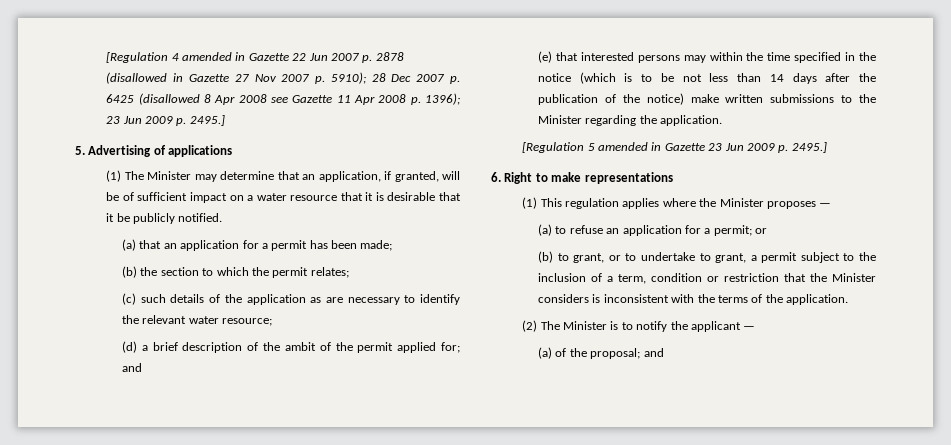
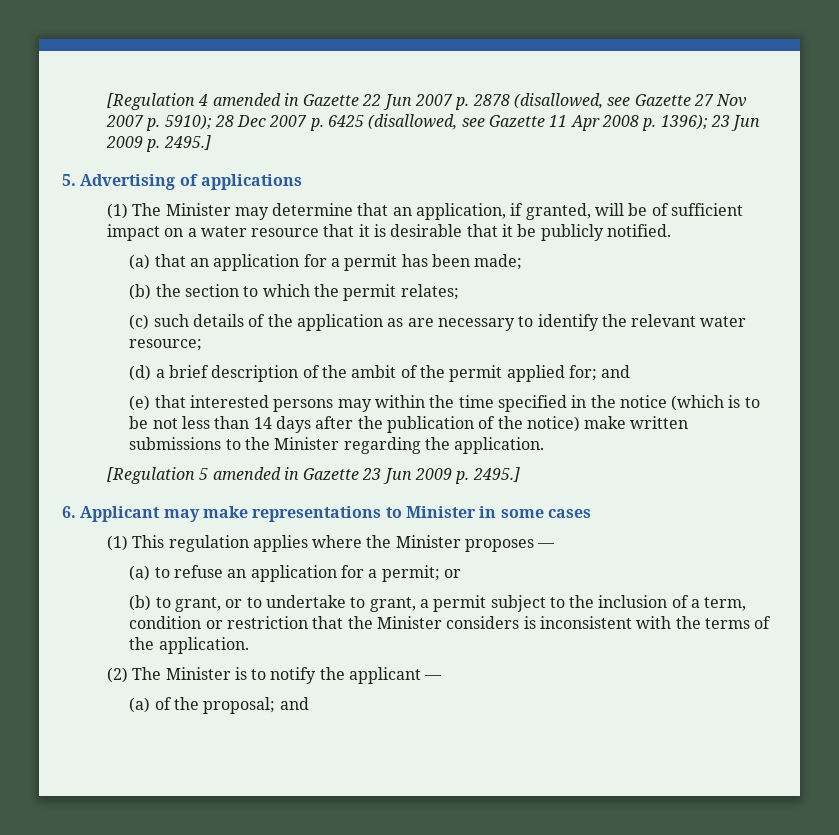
[106,72,184,84] (disallowed in -> [514,93,631,109] (disallowed, see
[138,93,267,105] (disallowed 8 Apr 2008 -> [368,114,458,130] (disallowed,
[504,172,548,184] Right to -> [80,506,200,522] Applicant may
(673, 178) none -> [385,506,591,518] to Minister in some cases

